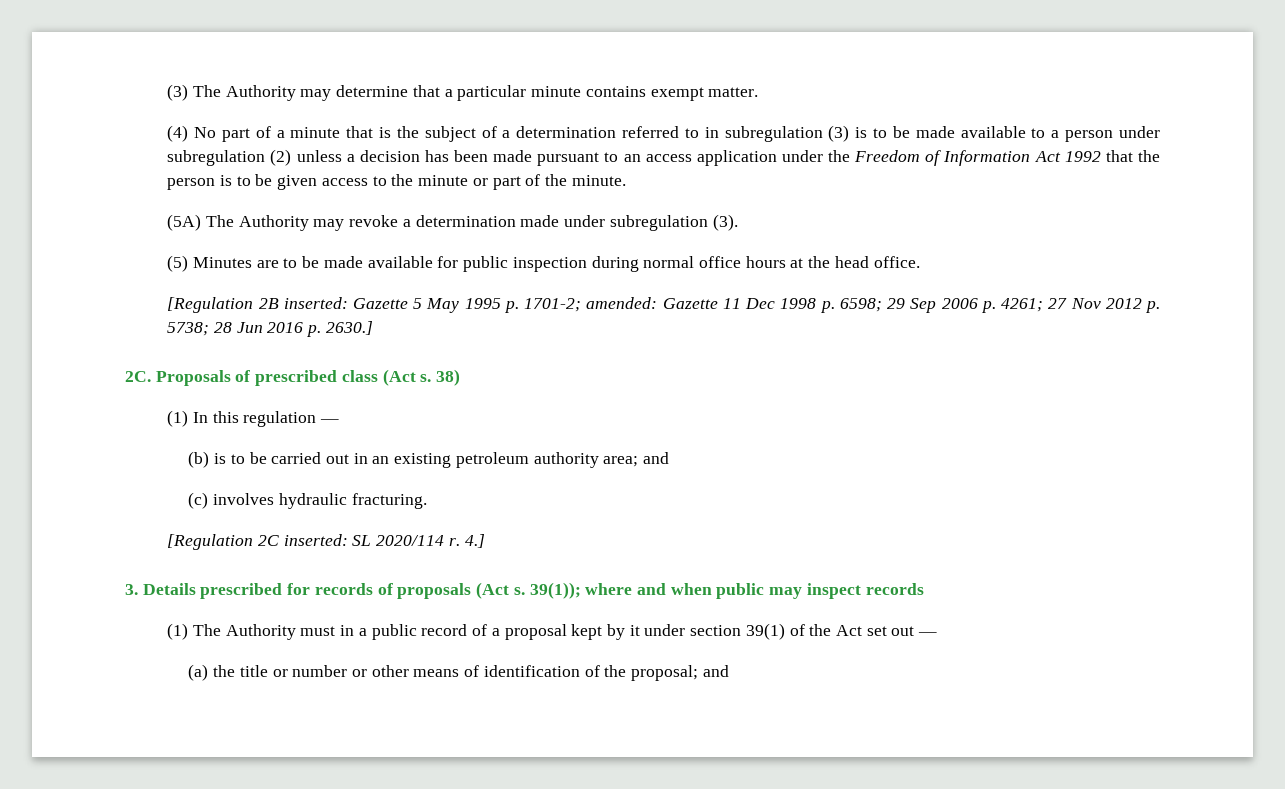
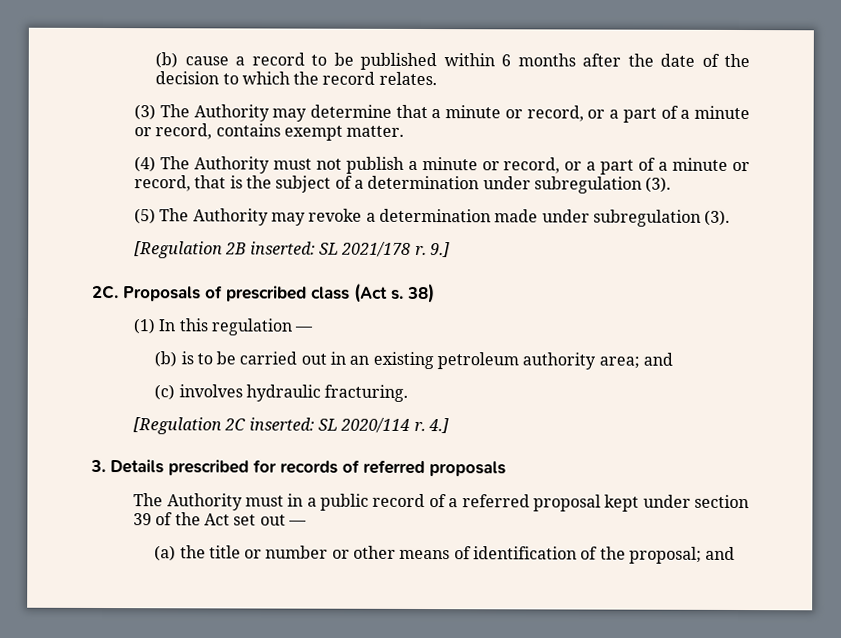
(167, 92) none -> [155,52,751,71] [155,71,437,86] (b) cause a record to be published within 6 months after the date of the decision to which the record relates. //
[457,85,759,101] [167,125,341,142] particular minute contains exempt matter. // (4) No part of a minute -> [445,105,751,123] [134,123,405,141] [134,156,751,175] [134,175,192,192] minute or record, or a part of a minute or record, contains exempt matter. // (4) The Authority must not publish a minute or record, or a part of a minute or record,
[622,125,1160,142] [167,149,1160,166] [167,174,626,190] [167,214,202,231] referred to in subregulation (3) is to be made available to a person under subregulation (2) unless a decision has been made pursuant to an access application under the Freedom of Information Act 1992 that the person is to be given access to the minute or part of the minute. // (5A) -> [482,176,672,194] [134,208,157,225] under subregulation (3). // (5)
[167,255,920,272] [167,297,1160,313] [167,321,373,337] (5) Minutes are to be made available for public inspection during normal office hours at the head office. // [Regulation 2B inserted: Gazette 5 May 1995 p. 1701-2; amended: Gazette 11 Dec 1998 p. 6598; 29 Sep 2006 p. 4261; 27 Nov 2012 p. 5738; 28 Jun 2016 p. 2630.] -> [134,241,451,259] [Regulation 2B inserted: SL 2021/178 r. 9.]
(393, 589) none -> [363,459,425,475] referred
[476,582,924,599] [167,623,189,640] (Act s. 39(1)); where and when public may inspect records // (1) -> (506, 469) //
(500, 632) none -> [461,494,530,508] referred
[606,624,640,640] by it -> (640, 503) none
[745,623,785,640] 39(1) -> [133,513,153,526] 39

